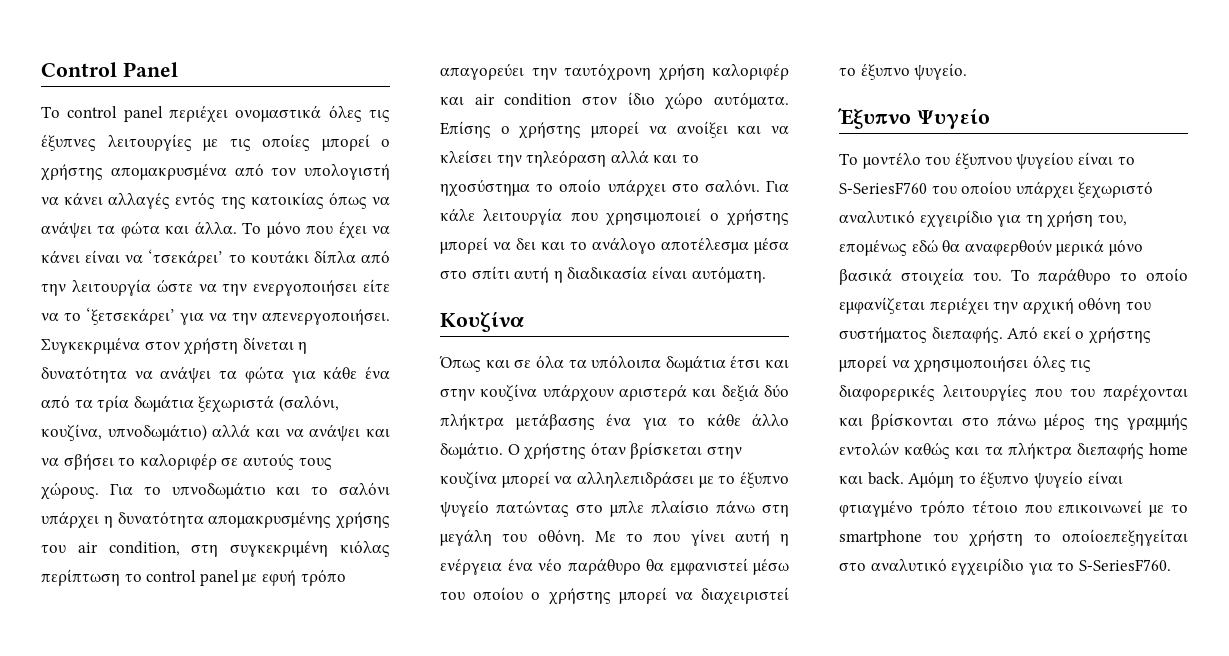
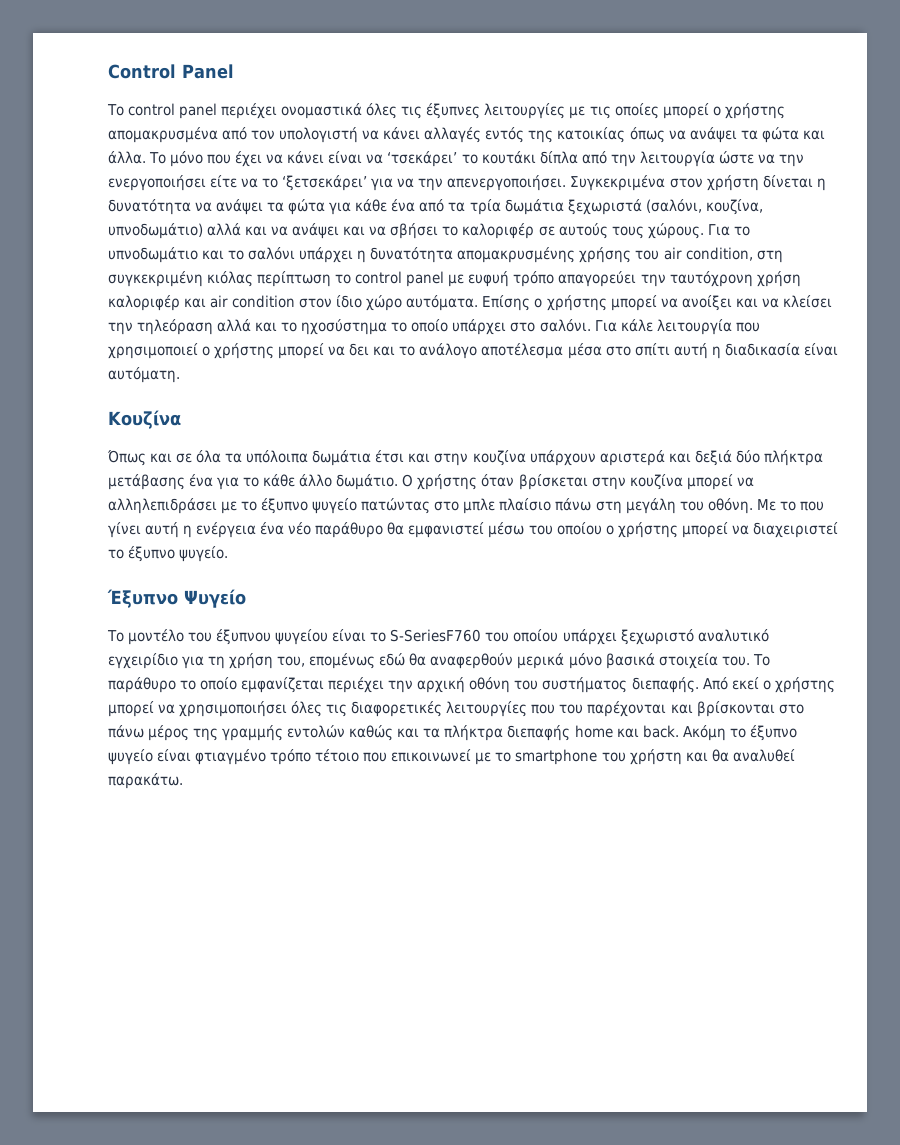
[261,570,296,586] εφυή -> [468,271,510,287] ευφυή
[919,210,993,228] εχγειρίδιο -> [108,653,178,669] εγχειρίδιο
[839,384,935,401] διαφορερικές -> [351,701,443,717] διαφορετικές
[908,471,955,488] Αμόμη -> [682,725,726,741] Ακόμη
[1034,529,1188,546] [839,558,1171,576] το οποίοεπεξηγείται στο αναλυτικό εγχειρίδιο για το S-SeriesF760. -> [685,749,795,762] [108,773,183,789] και θα αναλυθεί παρακάτω.

